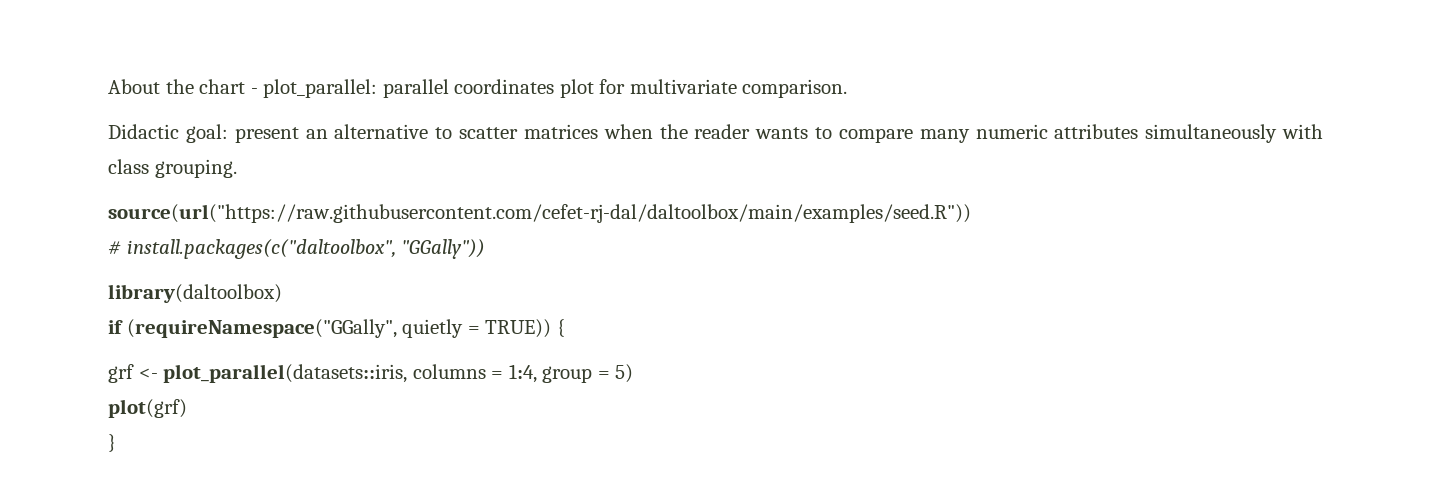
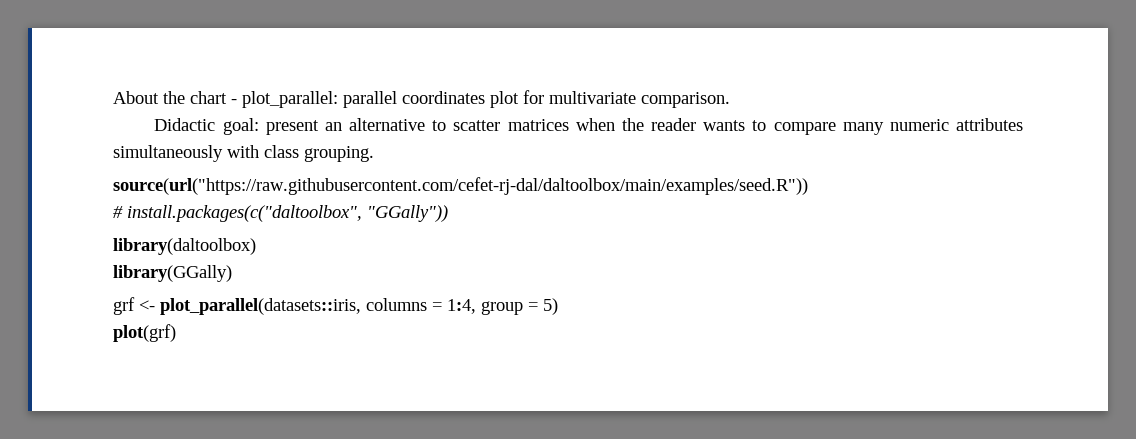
[108,319,565,338] if (requireNamespace("GGally", quietly = TRUE)) { -> [113,265,232,282] library(GGally)
[108,434,116,452] // } -> (176, 333) none

